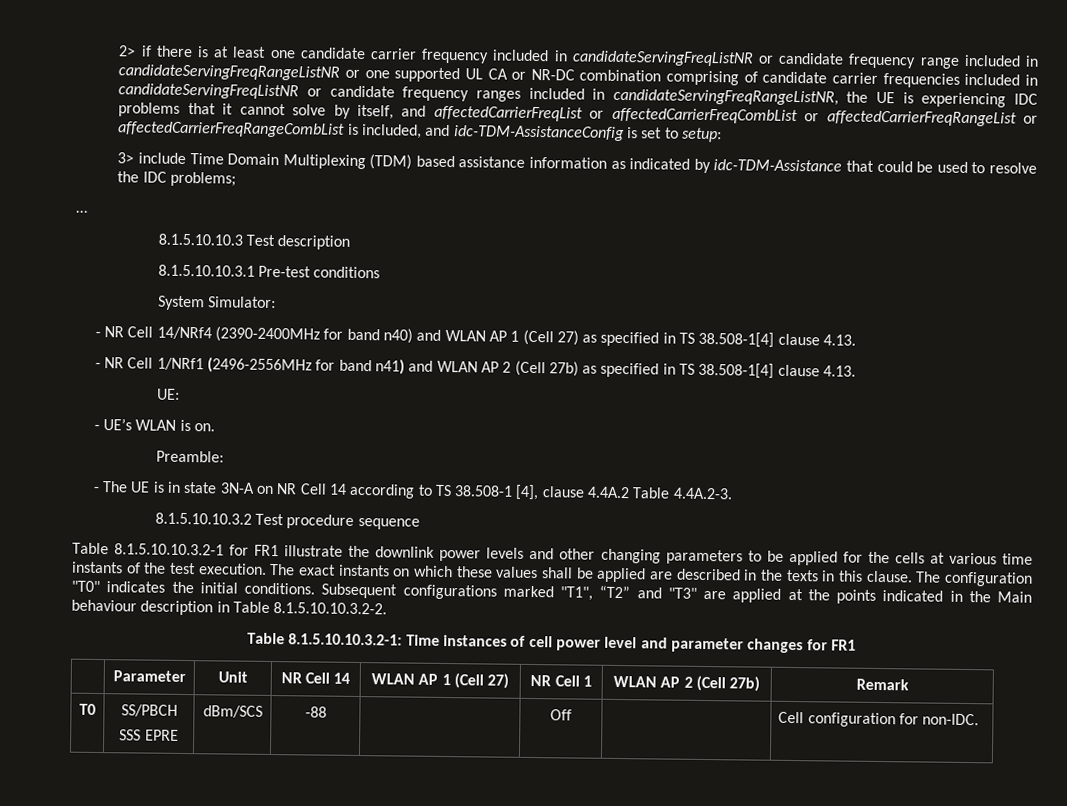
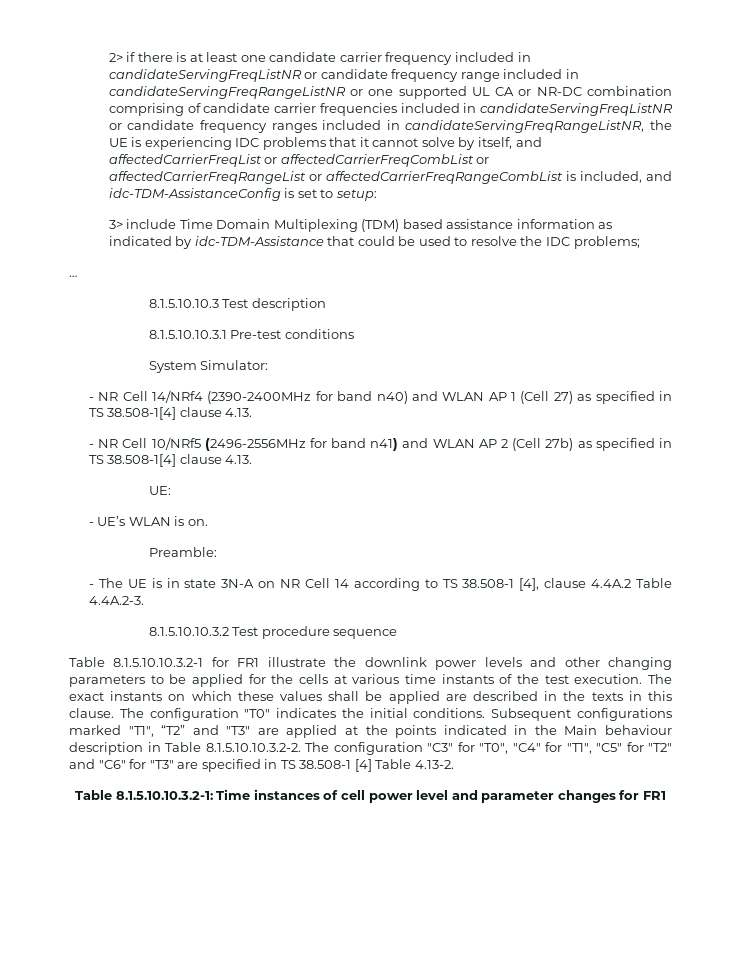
[156,357,204,371] 1/NRf1 -> [151,437,201,450] 10/NRf5
(388, 608) none -> [305,742,672,755] [69,759,454,772] The configuration "C3" for "T0", "C4" for "T1", "C5" for "T2" and "C6" for "T3" are specified in TS 38.508-1 [4] Table 4.13-2.
[112,670,186,683] [217,671,248,683] [280,672,351,684] [370,673,510,689] [530,674,592,687] [612,675,761,692] [855,678,909,691] [79,703,96,715] [120,704,178,717] [119,729,179,741] [202,705,263,718] [304,706,327,718] [550,709,572,721] [778,711,980,728] // | Parameter | Unit | NR Cell 14 | WLAN AP 1 (Cell 27) | NR Cell 1 | WLAN AP 2 (Cell 27b) | Remark // T0 | SS/PBCH // SSS EPRE | dBm/SCS | -88 | | Off | | Cell configuration for non-IDC. -> (666, 795) none

